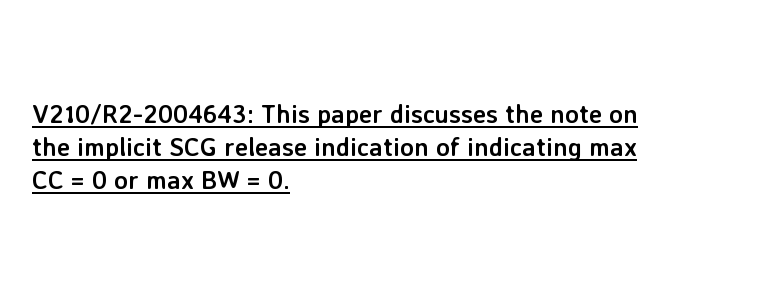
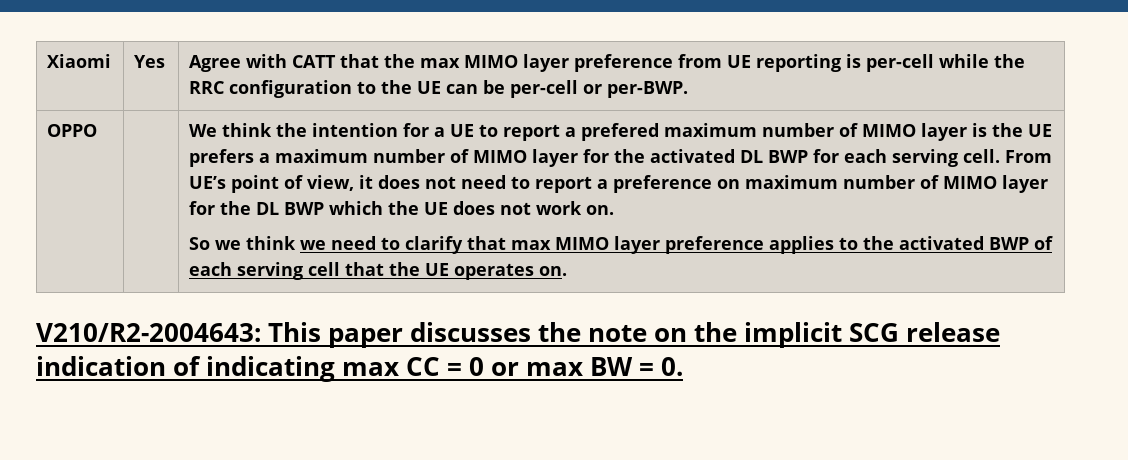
(32, 114) none -> [47,54,112,68] [134,55,166,68] [189,54,1026,72] [189,80,689,98] [47,124,98,137] [189,123,1053,141] [189,149,1053,167] [189,175,1049,193] [189,201,615,215] [189,236,1054,254] [189,262,568,280] Xiaomi | Yes | Agree with CATT that the max MIMO layer preference from UE reporting is per-cell while the RRC configuration to the UE can be per-cell or per-BWP. // OPPO | | We think the intention for a UE to report a prefered maximum number of MIMO layer is the UE prefers a maximum number of MIMO layer for the activated DL BWP for each serving cell. From UE’s point of view, it does not need to report a preference on maximum number of MIMO layer for the DL BWP which the UE does not work on. // So we think we need to clarify that max MIMO layer preference applies to the activated BWP of each serving cell that the UE operates on. //

